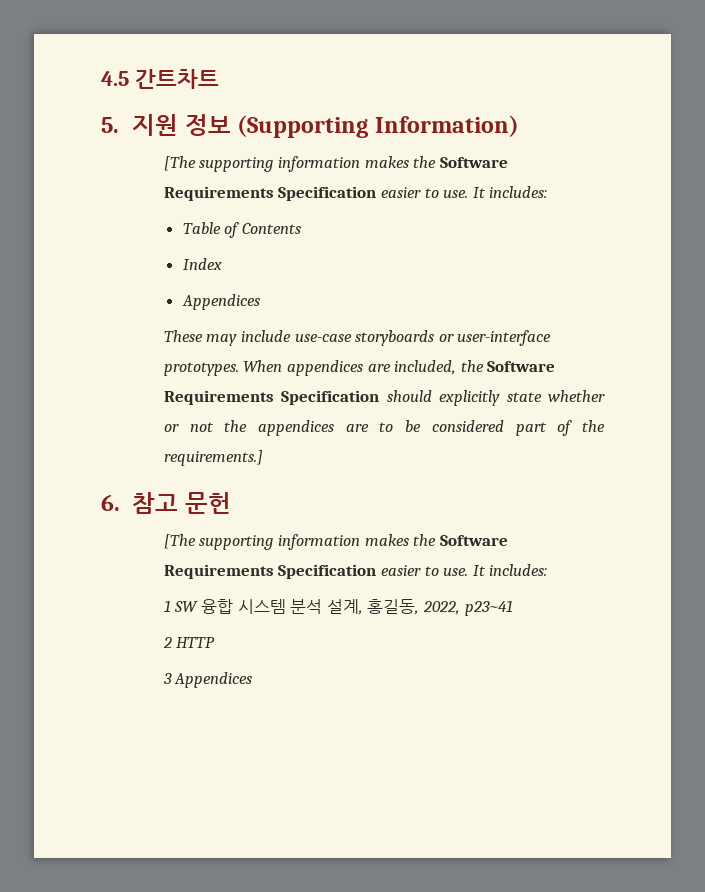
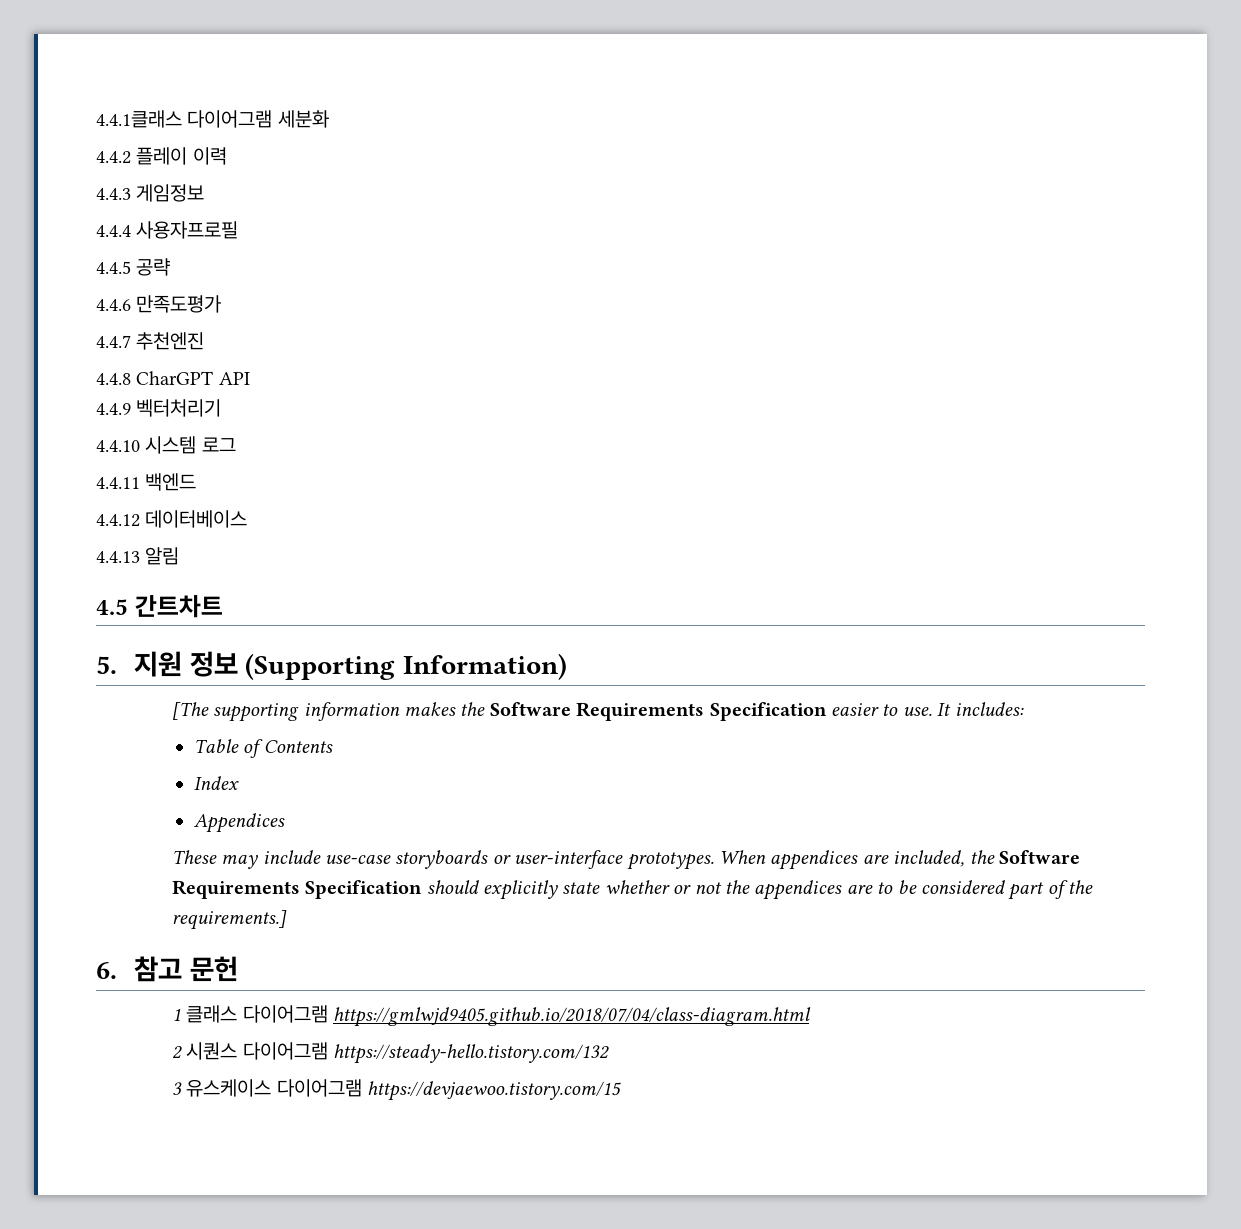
(101, 78) none -> [96,110,329,128] [96,147,227,165] [96,184,205,202] [96,221,239,239] [96,258,171,276] [96,295,222,313] [96,332,205,350] [96,371,250,385] [96,399,222,417] [96,436,236,454] [96,473,197,491] [96,510,248,528] [96,547,180,565] 4.4.1클래스 다이어그램 세분화 // 4.4.2 플레이 이력 // 4.4.3 게임정보 // 4.4.4 사용자프로필 // 4.4.5 공략 // 4.4.6 만족도평가 // 4.4.7 추천엔진 // 4.4.8 CharGPT API // 4.4.9 벡터처리기 // 4.4.10 시스템 로그 // 4.4.11 백엔드 // 4.4.12 데이터베이스 // 4.4.13 알림 //
[163,534,508,550] [163,564,548,579] [163,599,513,616] [162,637,216,648] [162,672,253,688] [The supporting information makes the Software Requirements Specification easier to use. It includes: // 1 SW 융합 시스템 분석 설계, 홍길동, 2022, p23~41 // 2 HTTP // 3 Appendices -> [171,1005,812,1027] [171,1042,611,1064] [171,1079,622,1101] 1 클래스 다이어그램 https://gmlwjd9405.github.io/2018/07/04/class-diagram.html // 2 시퀀스 다이어그램 https://steady-hello.tistory.com/132 // 3 유스케이스 다이어그램 https://devjaewoo.tistory.com/15

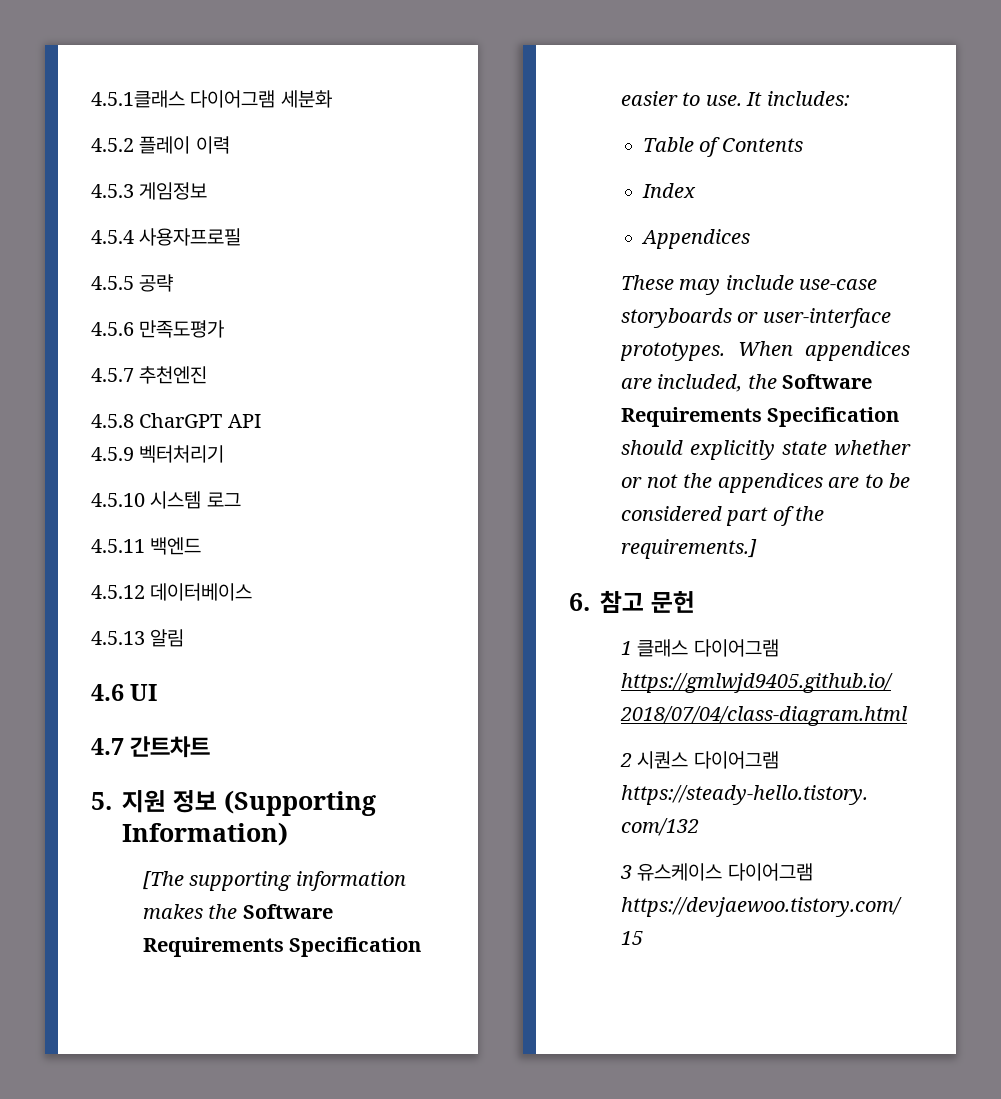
[96,110,182,128] 4.4.1클래스 -> [91,90,185,108] 4.5.1클래스
[96,151,131,164] 4.4.2 -> [91,138,134,152] 4.5.2
[96,188,131,200] 4.4.3 -> [91,184,134,198] 4.5.3
[96,225,131,237] 4.4.4 -> [91,230,134,244] 4.5.4
[96,261,131,274] 4.4.5 -> [91,276,134,290] 4.5.5
[96,299,131,311] 4.4.6 -> [91,322,134,336] 4.5.6
[96,335,131,348] 4.4.7 -> [91,368,134,382] 4.5.7
[96,373,131,385] 4.4.8 -> [91,414,134,428] 4.5.8
[96,403,131,415] 4.4.9 -> [91,447,134,461] 4.5.9
[96,440,140,452] 4.4.10 -> [91,493,145,507] 4.5.10
[96,477,140,489] 4.4.11 -> [91,539,145,553] 4.5.11
[96,514,140,527] 4.4.12 -> [91,585,145,599] 4.5.12
[96,551,140,563] 4.4.13 -> [91,631,145,645] 4.5.13
[96,599,128,615] 4.5 -> [91,684,158,701] [91,738,124,755] 4.6 UI // 4.7

